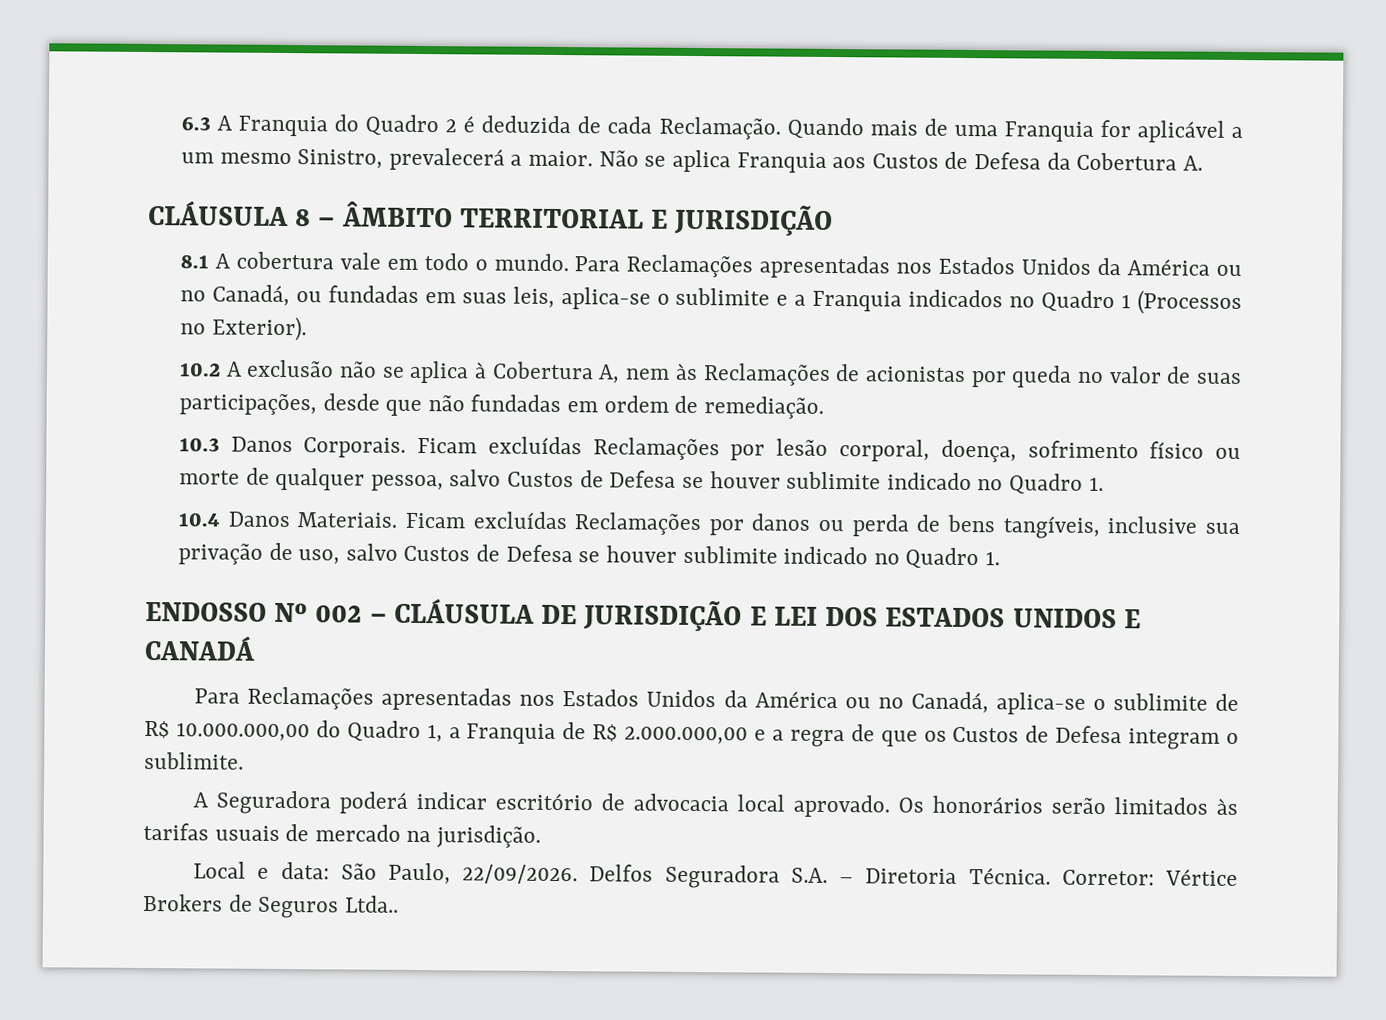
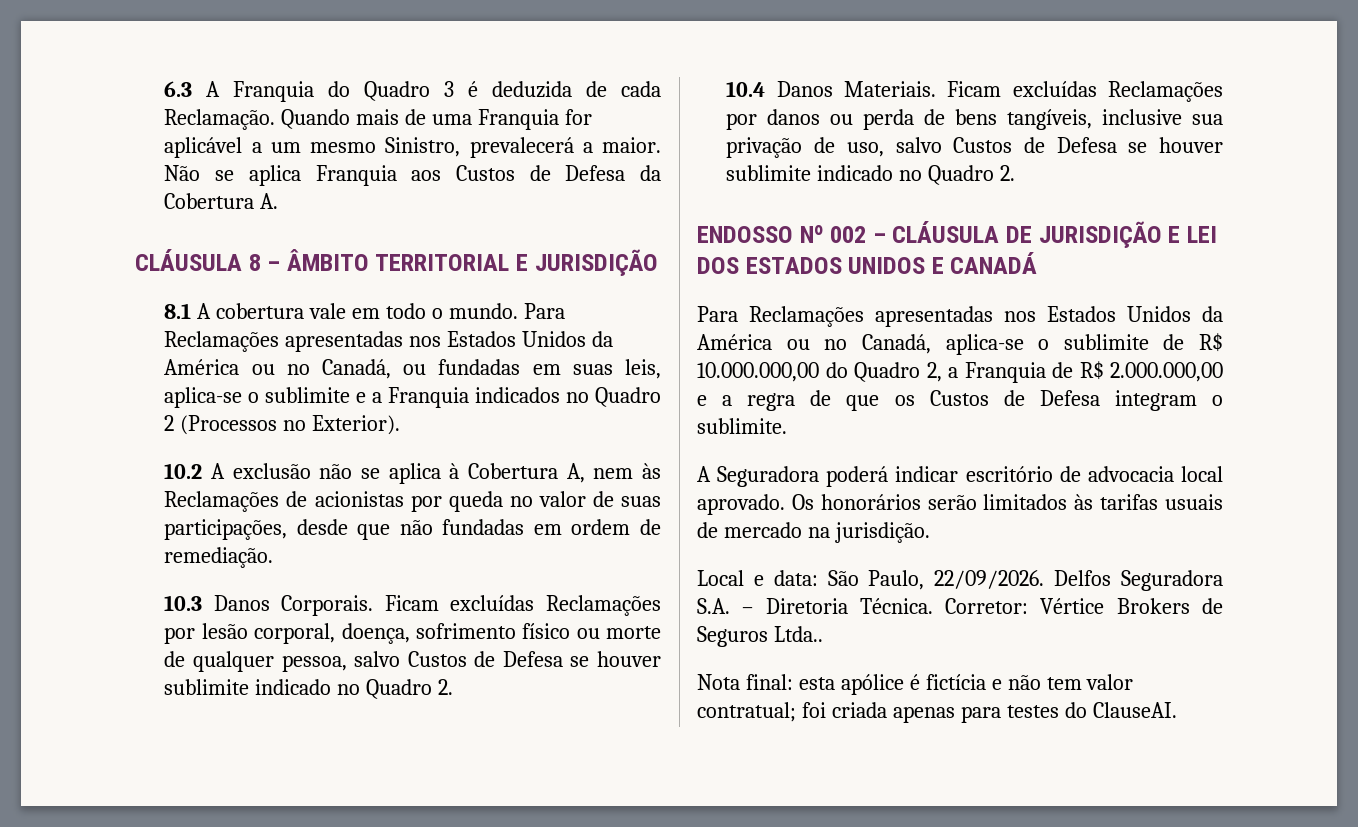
[445,119,458,133] 2 -> [444,81,455,97] 3
[1121,294,1132,309] 1 -> [164,415,175,431] 2
[1088,476,1104,492] 1. -> [438,679,454,695] 2.
[984,551,1000,566] 1. -> [1000,165,1016,181] 2.
[426,724,443,743] 1, -> [926,362,942,382] 2,
(399, 904) none -> [697,674,1134,695] [697,702,1177,723] // Nota final: esta apólice é fictícia e não tem valor contratual; foi criada apenas para testes do ClauseAI.

